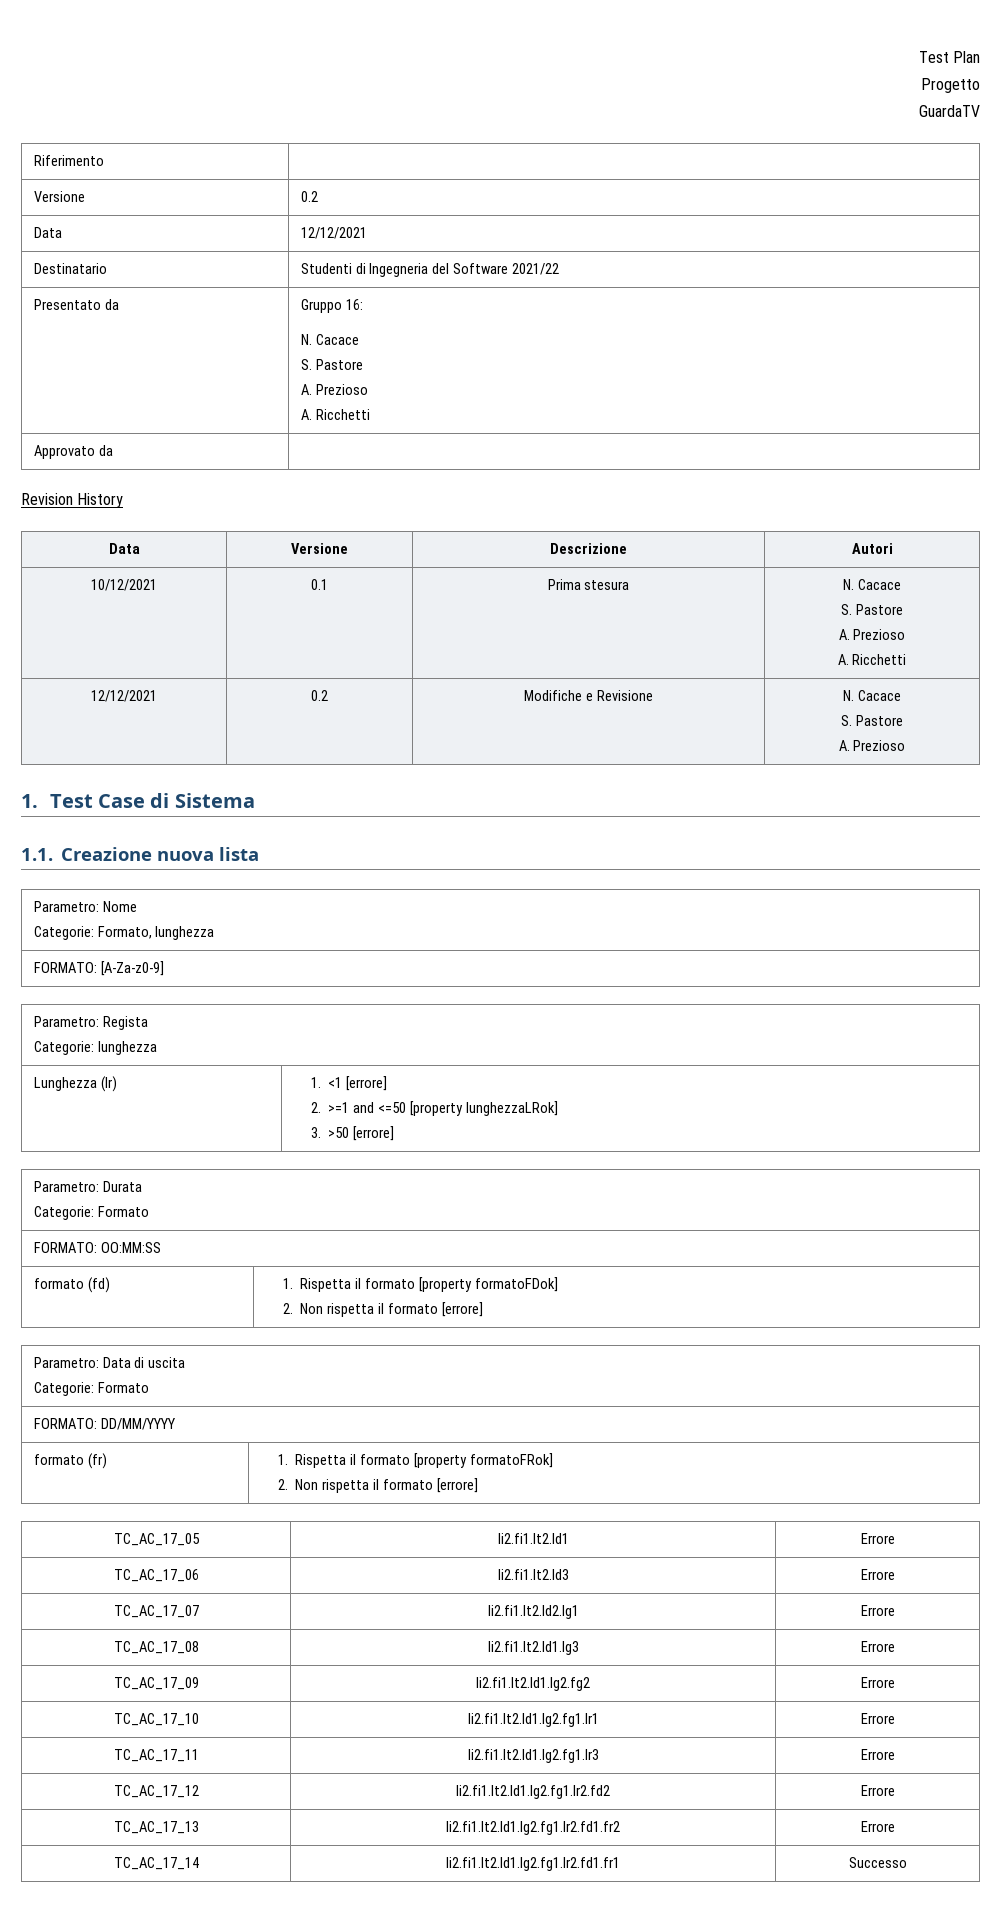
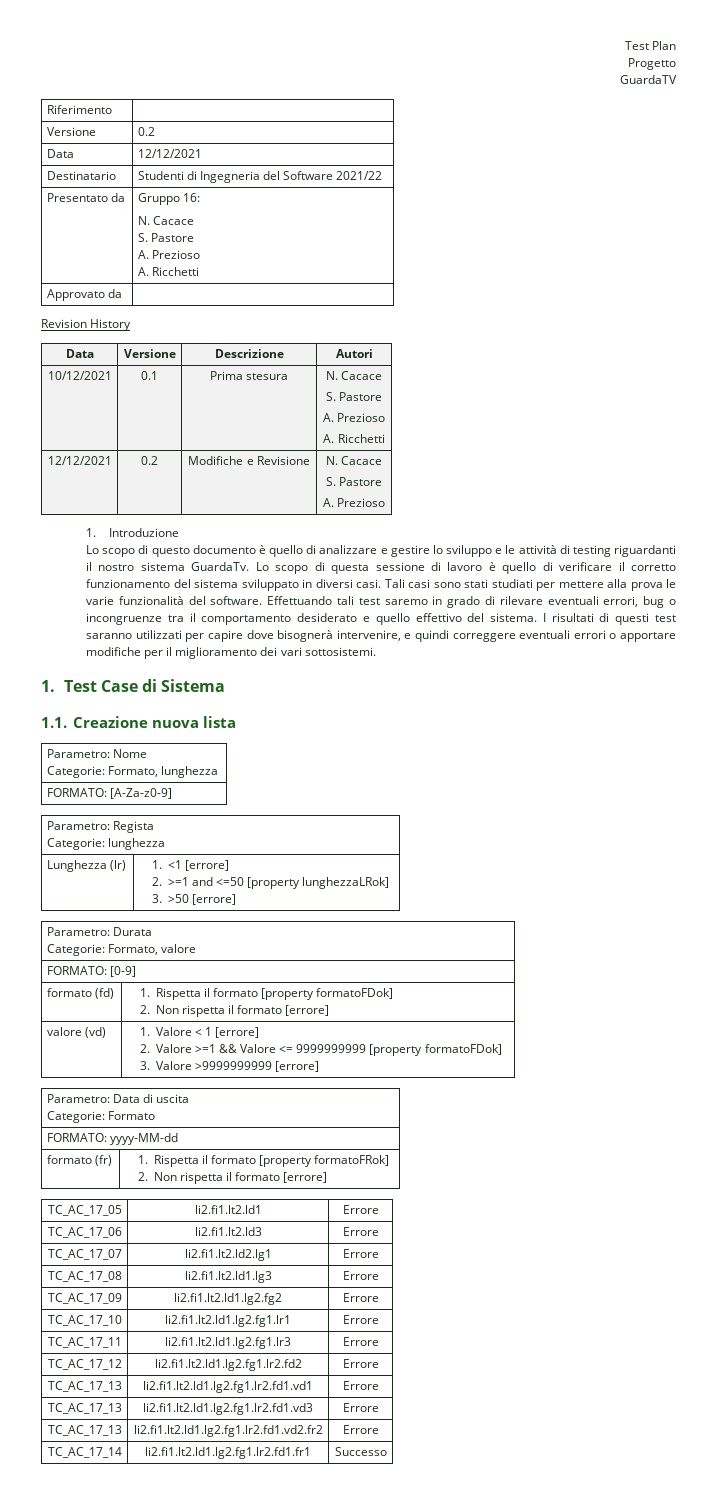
(906, 745) none -> [86,528,179,537] [86,545,676,557] [86,562,676,574] [86,579,677,591] [86,596,676,608] [86,613,676,625] [86,630,677,642] [86,647,376,659] // 1. Introduzione // Lo scopo di questo documento è quello di analizzare e gestire lo sviluppo e le attività di testing riguardanti il nostro sistema GuardaTv. Lo scopo di questa sessione di lavoro è quello di verificare il corretto funzionamento del sistema sviluppato in diversi casi. Tali casi sono stati studiati per mettere alla prova le varie funzionalità del software. Effettuando tali test saremo in grado di rilevare eventuali errori, bug o incongruenze tra il comportamento desiderato e quello effettivo del sistema. I risultati di questi test saranno utilizzati per capire dove bisognerà intervenire, e quindi correggere eventuali errori o apportare modifiche per il miglioramento dei vari sottosistemi.
[97,1206,149,1217] [33,1242,161,1253] Formato // FORMATO: OO:MM:SS -> [107,944,196,955] [46,966,136,977] Formato, valore // FORMATO: [0-9]
(483, 1309) none -> [46,1027,106,1038] [140,1027,260,1038] [140,1044,502,1056] [140,1061,319,1072] // valore (vd) | 1. Valore < 1 [errore] // 2. Valore >=1 && Valore <= 9999999999 [property formatoFDok] // 3. Valore >9999999999 [errore]
[100,1418,175,1430] DD/MM/YYYY -> [109,1133,178,1145] yyyy-MM-dd
[446,1821,620,1835] li2.fi1.lt2.ld1.lg2.fg1.lr2.fd1.fr2 -> [143,1381,313,1393] [342,1381,379,1390] [47,1403,122,1414] [143,1403,313,1415] [342,1403,379,1412] [47,1425,122,1436] [133,1425,323,1437] li2.fi1.lt2.ld1.lg2.fg1.lr2.fd1.vd1 | Errore // TC_AC_17_13 | li2.fi1.lt2.ld1.lg2.fg1.lr2.fd1.vd3 | Errore // TC_AC_17_13 | li2.fi1.lt2.ld1.lg2.fg1.lr2.fd1.vd2.fr2

